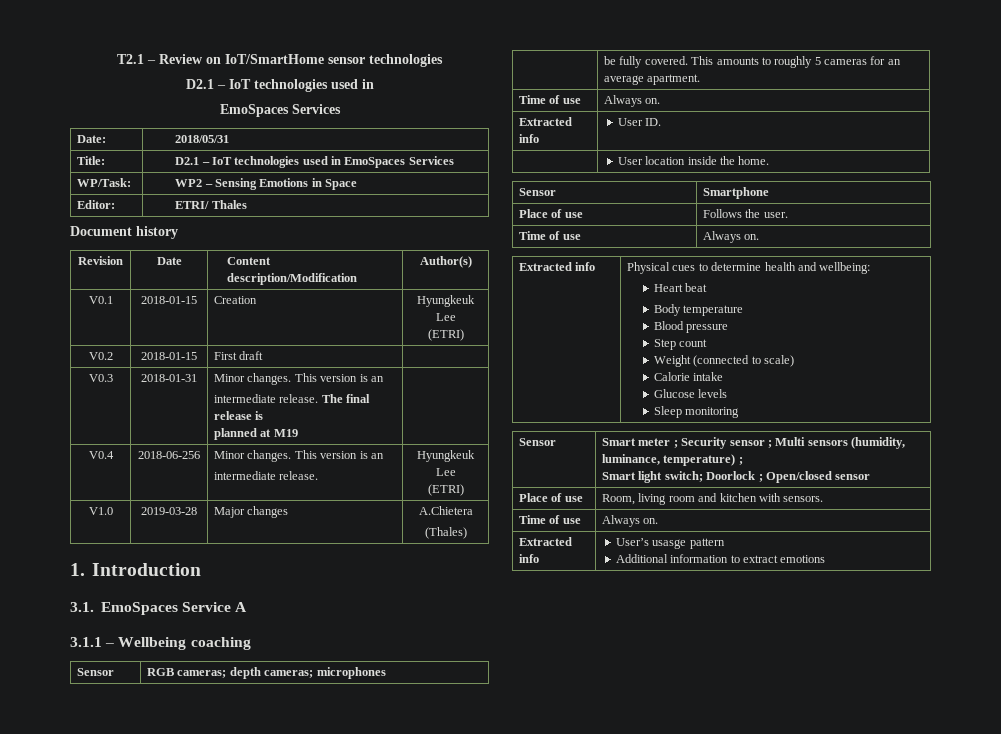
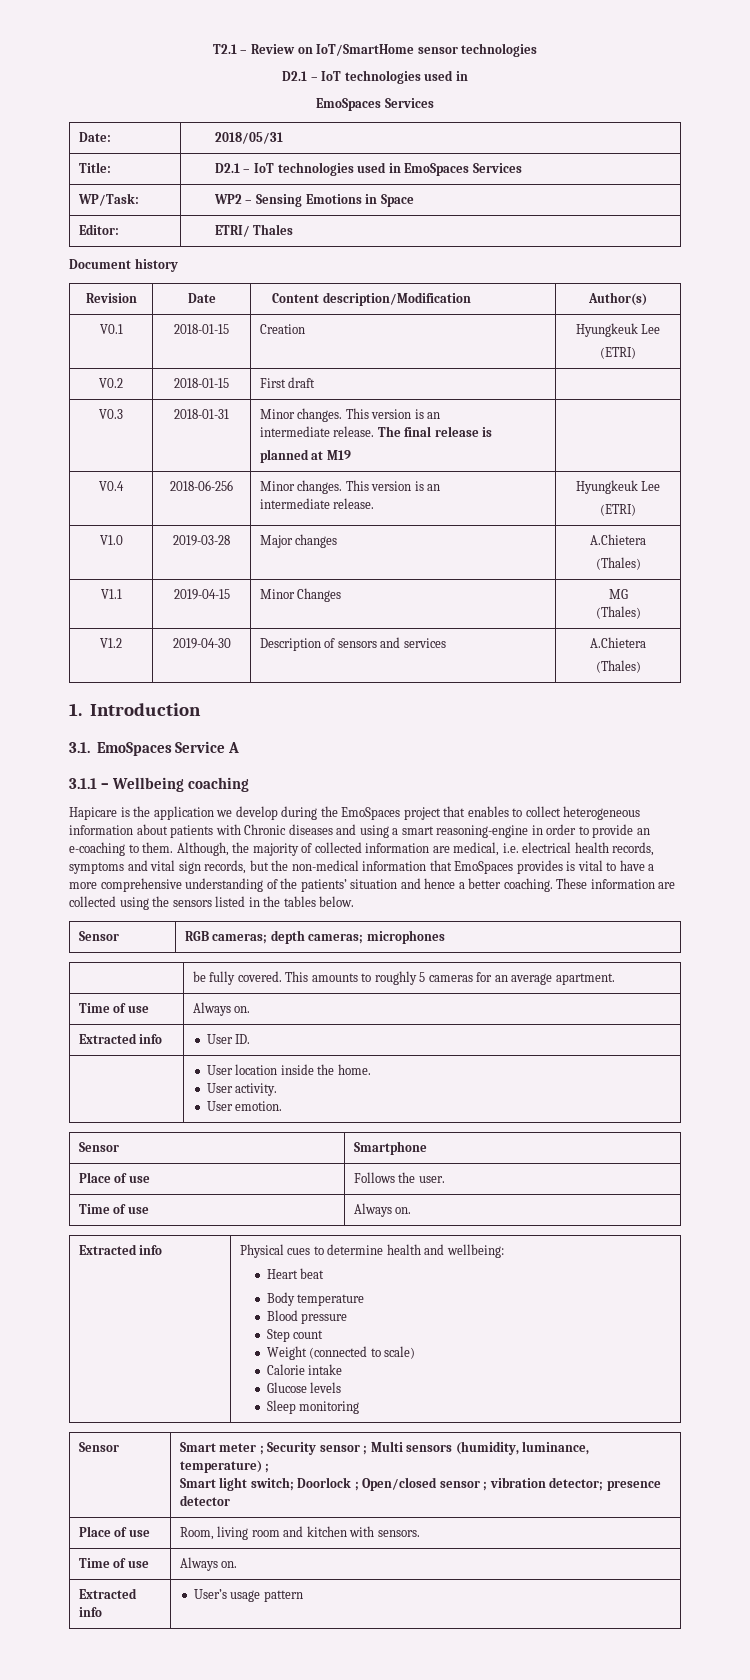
(467, 533) none -> [100,589,122,599] [173,589,230,600] [259,588,342,602] [608,589,628,599] [595,606,641,619] [100,638,122,648] [172,638,231,649] [259,637,446,651] [590,637,646,648] [595,660,641,673] // V1.1 | 2019-04-15 | Minor Changes | MG // (Thales) // V1.2 | 2019-04-30 | Description of sensors and services | A.Chietera // (Thales)
(251, 643) none -> [69,806,641,820] [69,824,650,838] [69,842,655,856] [69,860,655,874] [69,878,676,892] [69,896,355,910] // Hapicare is the application we develop during the EmoSpaces project that enables to collect heterogeneous information about patients with Chronic diseases and using a smart reasoning-engine in order to provide an e-coaching to them. Although, the majority of collected information are medical, i.e. electrical health records, symptoms and vital sign records, but the non-medical information that EmoSpaces provides is vital to have a more comprehensive understanding of the patients’ situation and hence a better coaching. These information are collected using the sensors listed in the tables below.
(770, 160) none -> [206,1083,278,1096] [206,1101,283,1111] // User activity. // User emotion.
(871, 477) none -> [483,1477,661,1491] [179,1495,230,1506] ; vibration detector; presence detector
[652,539,687,549] usasge -> [230,1590,261,1602] usage
[615,554,826,563] // Additional information to extract emotions -> (303, 1596) none

